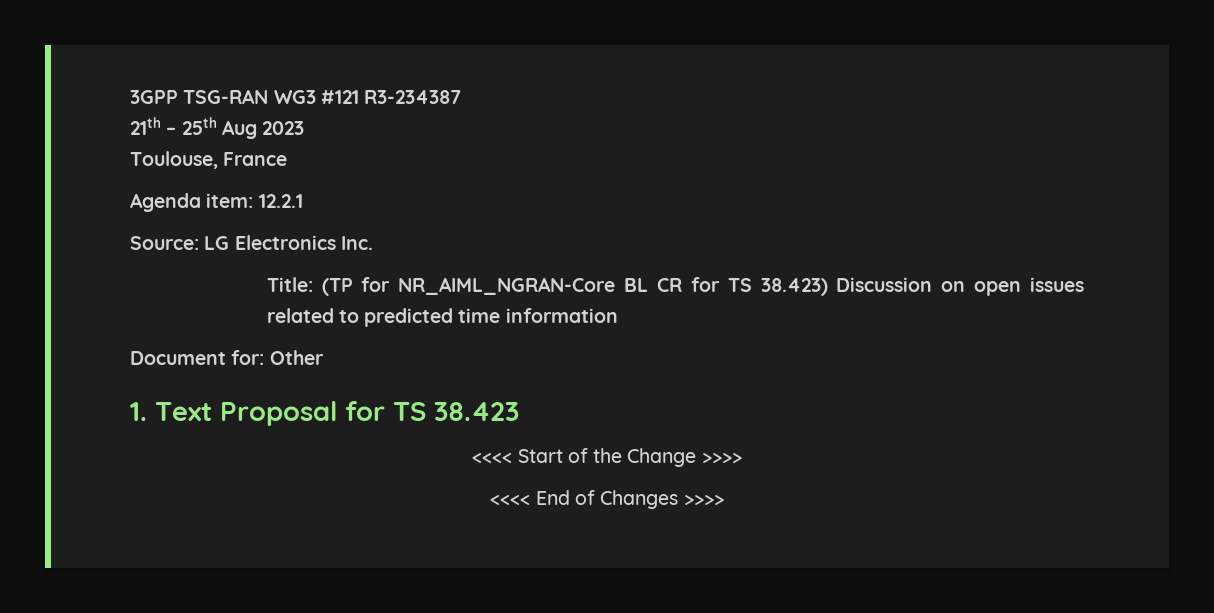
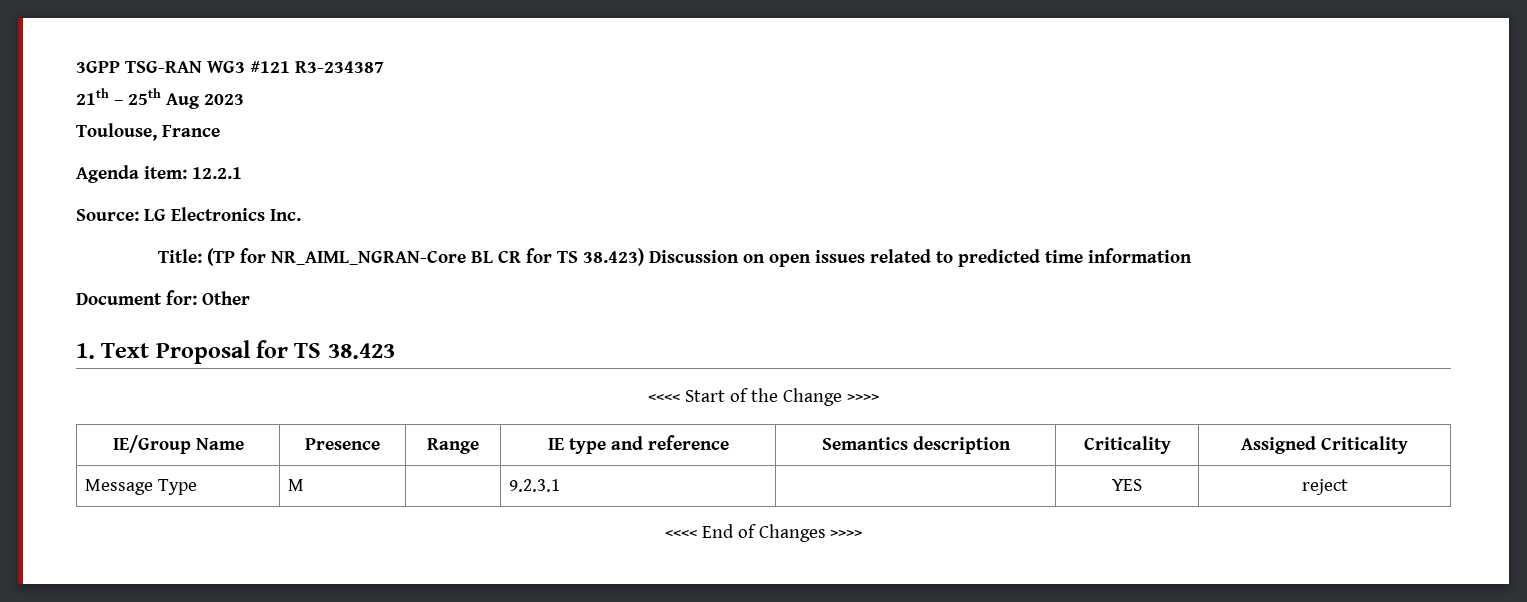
(742, 458) none -> [112,435,244,454] [305,438,380,450] [427,438,479,454] [547,435,729,454] [821,436,1011,454] [1083,436,1171,454] [1241,436,1408,454] [84,479,197,495] [287,479,304,491] [508,479,560,492] [1112,479,1142,491] [1301,479,1348,495] // IE/Group Name | Presence | Range | IE type and reference | Semantics description | Criticality | Assigned Criticality // Message Type | M | | 9.2.3.1 | | YES | reject

